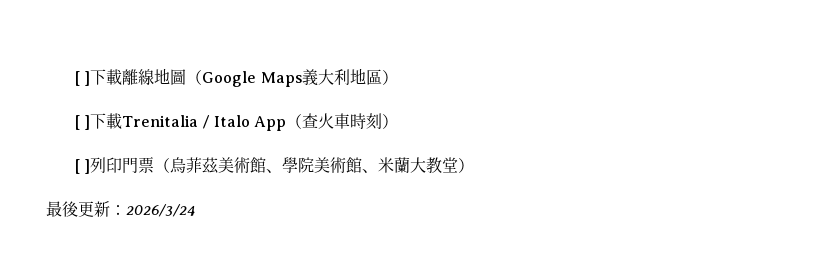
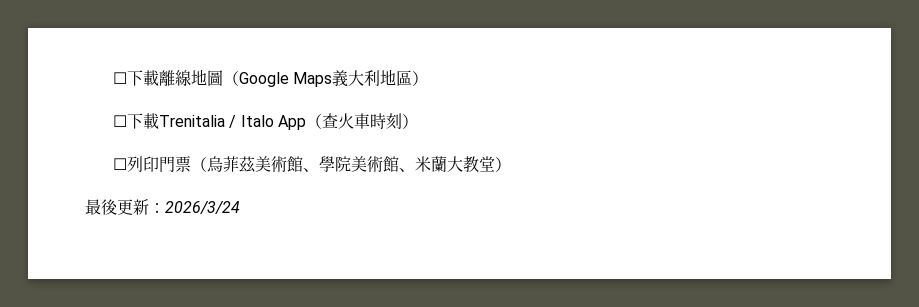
[74,71,91,86] [ ] -> [113,72,128,84] ☐
[74,115,91,130] [ ] -> [113,115,128,127] ☐
[74,159,91,174] [ ] -> [113,158,128,170] ☐

